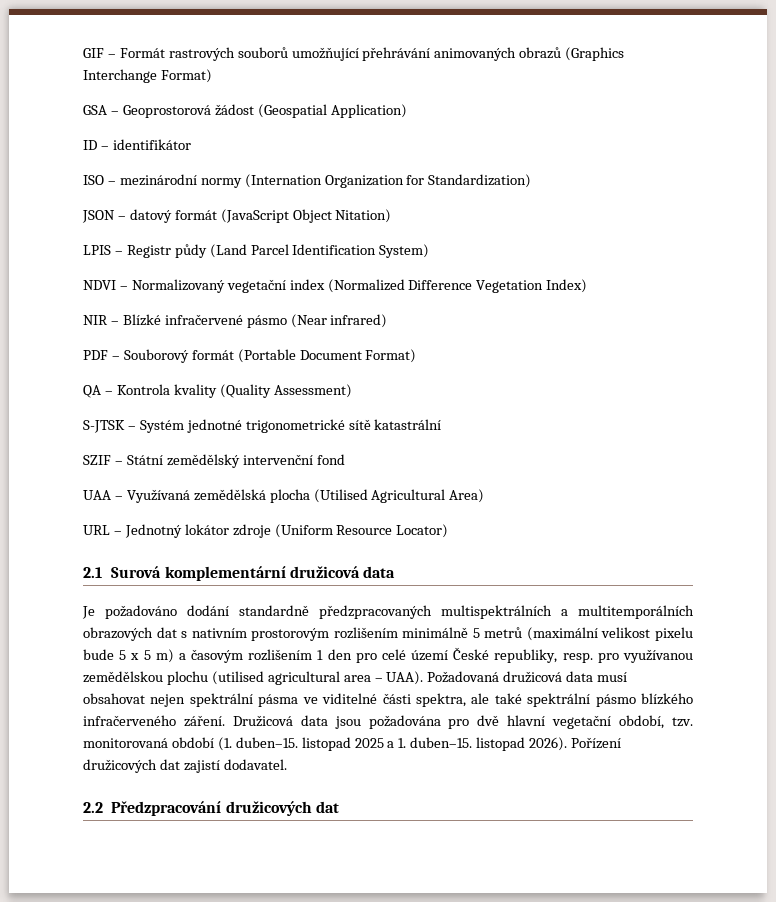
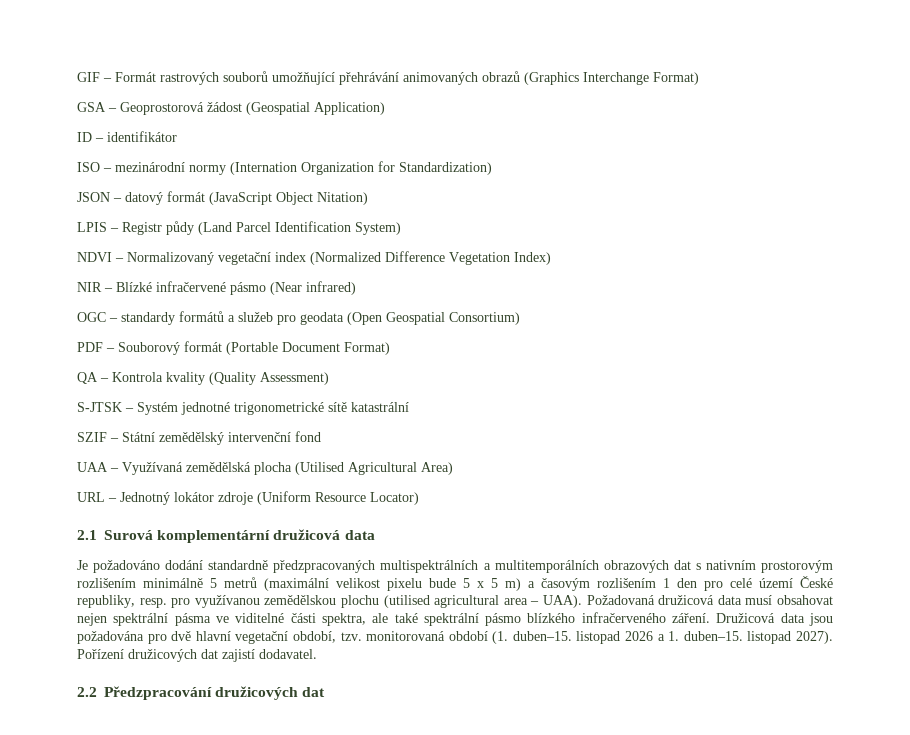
(388, 321) none -> [77,311,520,325] // OGC – standardy formátů a služeb pro geodata (Open Geospatial Consortium)
[354,738,384,748] 2025 -> [625,631,654,641] 2026
[529,737,568,751] 2026). -> [796,631,834,644] 2027).

